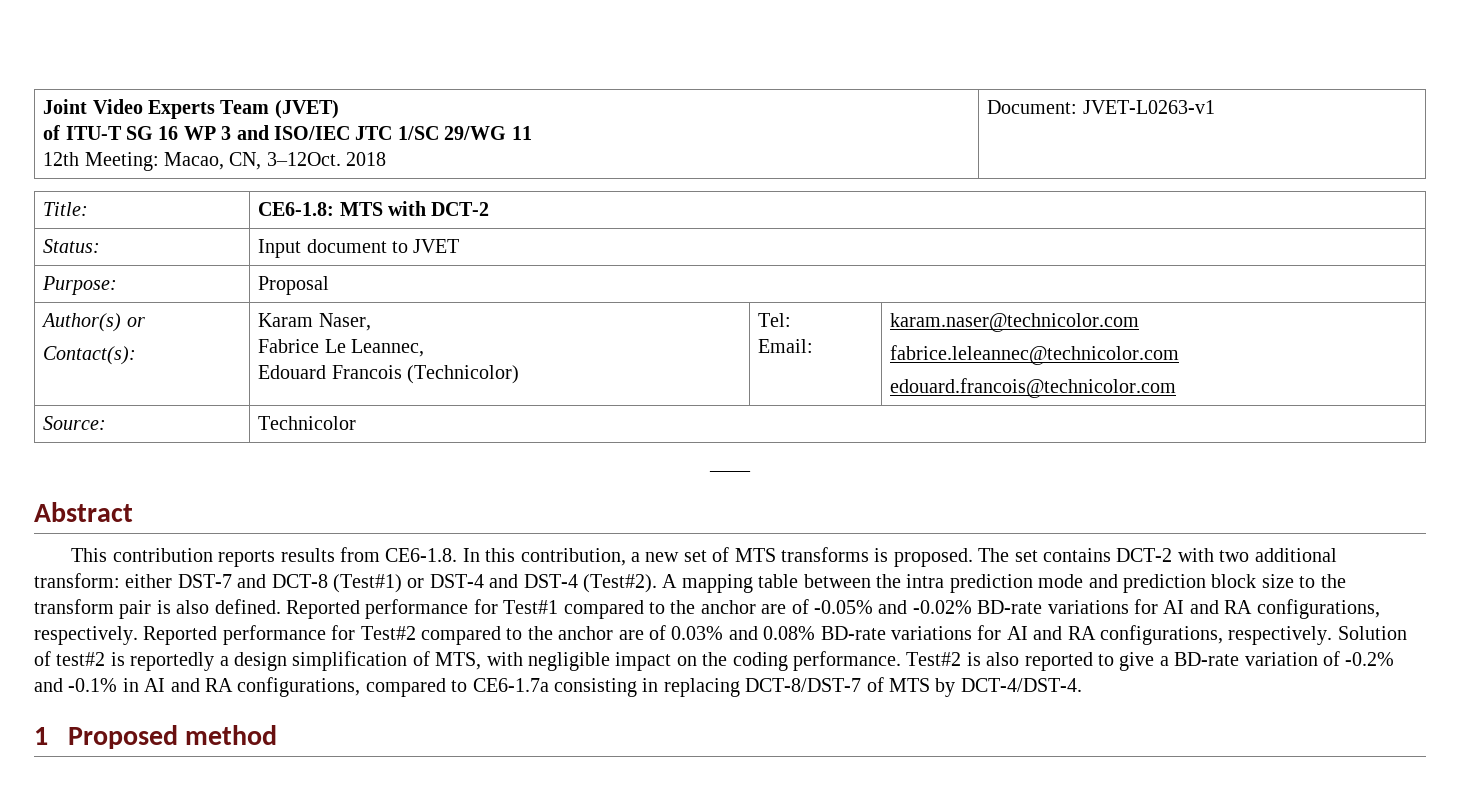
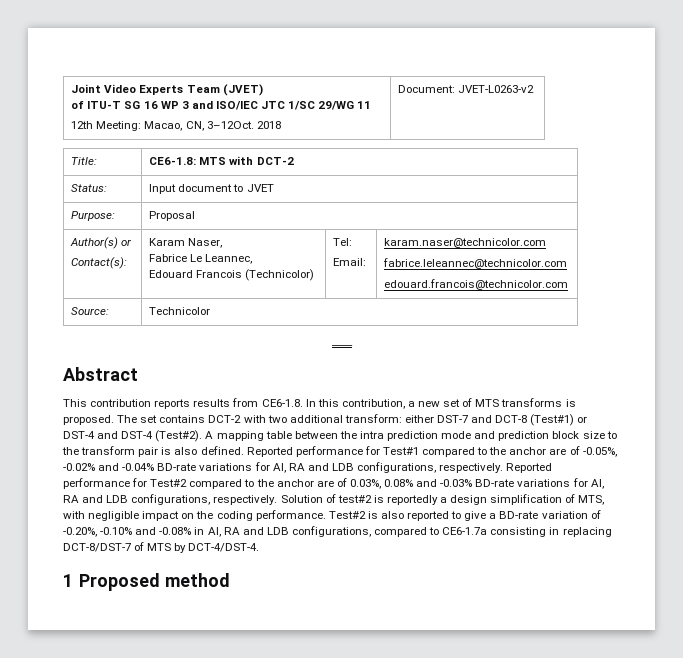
[1082,100,1215,114] JVET-L0263-v1 -> [458,85,535,93] JVET-L0263-v2
[813,599,1253,614] -0.05% and -0.02% BD-rate variations for AI and RA -> [582,447,617,457] [63,462,354,473] -0.05%, -0.02% and -0.04% BD-rate variations for AI, RA and LDB
[671,625,1096,640] 0.03% and 0.08% BD-rate variations for AI and RA -> [349,478,604,489] [63,495,129,503] 0.03%, 0.08% and -0.03% BD-rate variations for AI, RA and LDB
[1345,652,1395,666] [34,678,234,692] -0.2% and -0.1% in AI and RA -> [63,527,289,537] -0.20%, -0.10% and -0.08% in AI, RA and LDB

